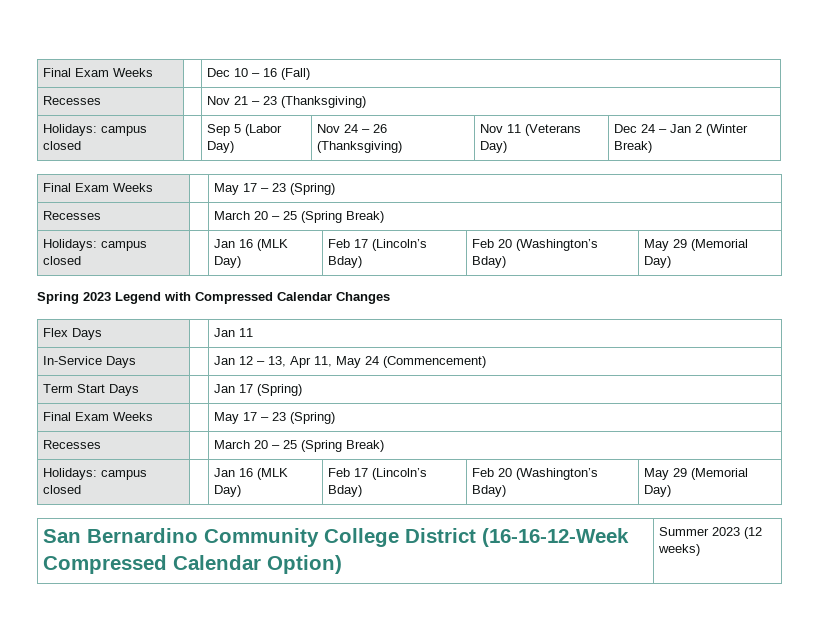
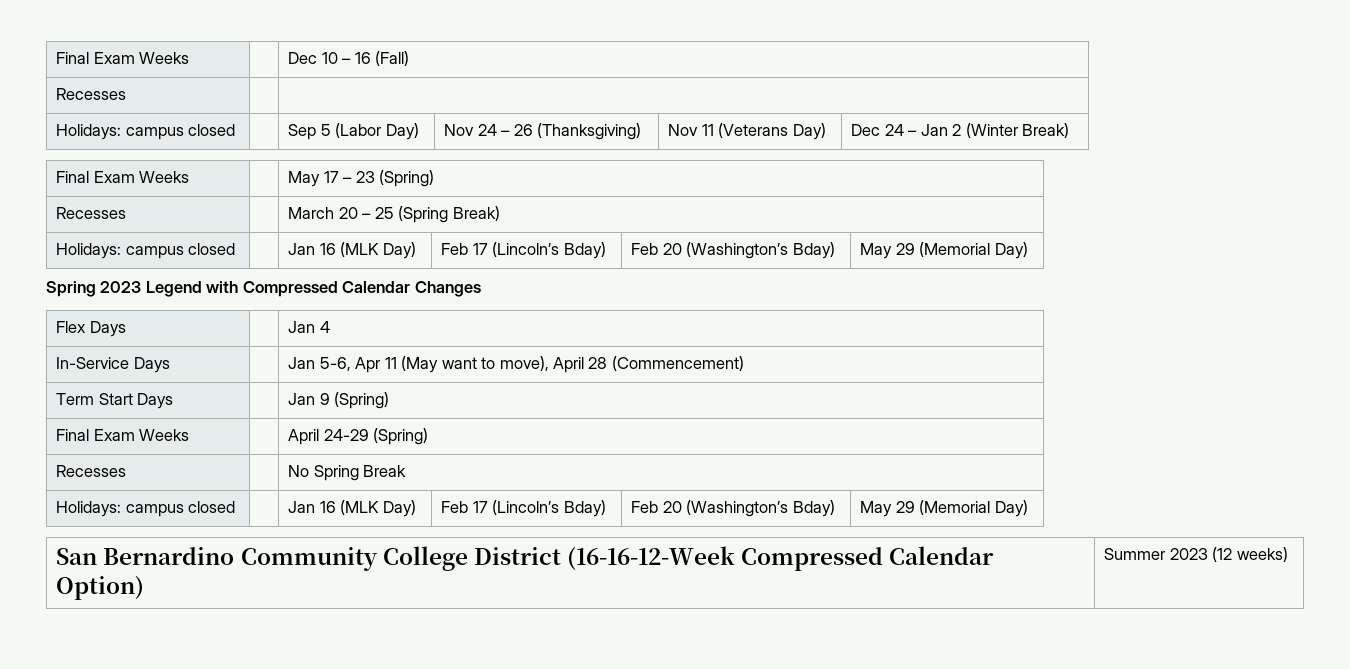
[207,96,367,108] Nov 21 – 23 (Thanksgiving) -> (127, 94) none
[239,328,254,337] 11 -> [319,321,330,333] 4
[239,356,380,368] 12 – 13, Apr 11, May 24 -> [319,356,608,373] 5-6, Apr 11 (May want to move), April 28
[239,384,254,393] 17 -> [319,393,330,405] 9
[214,412,336,424] [43,440,102,449] [214,440,385,452] May 17 – 23 (Spring) // Recesses | | March 20 – 25 (Spring Break) -> [288,428,429,445] [56,465,127,477] [288,465,407,481] April 24-29 (Spring) // Recesses | | No Spring Break

